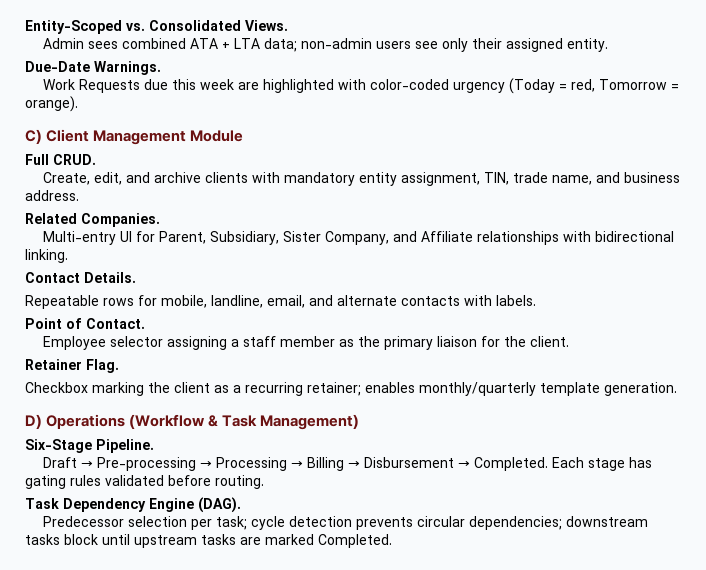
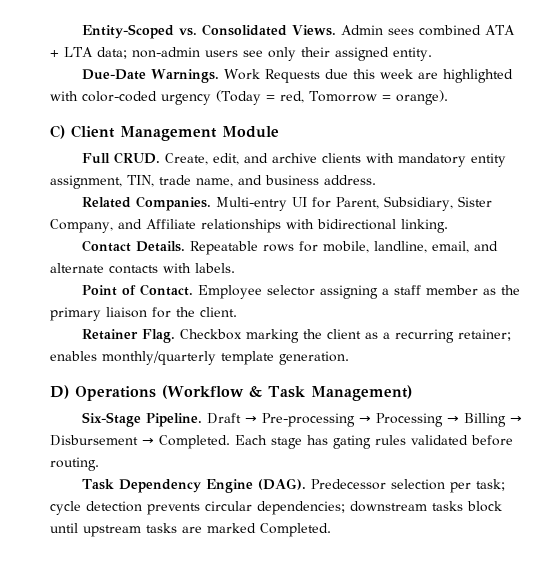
(288, 25) // -> (336, 30) none
(161, 68) // -> (219, 76) none
(96, 159) // -> (160, 158) none
(160, 220) // -> (211, 203) none
(136, 277) // -> (185, 246) none
(145, 323) // -> (193, 290) none
(119, 366) // -> (175, 336) none
(154, 446) // -> (202, 420) none
(241, 505) // -> (306, 484) none

